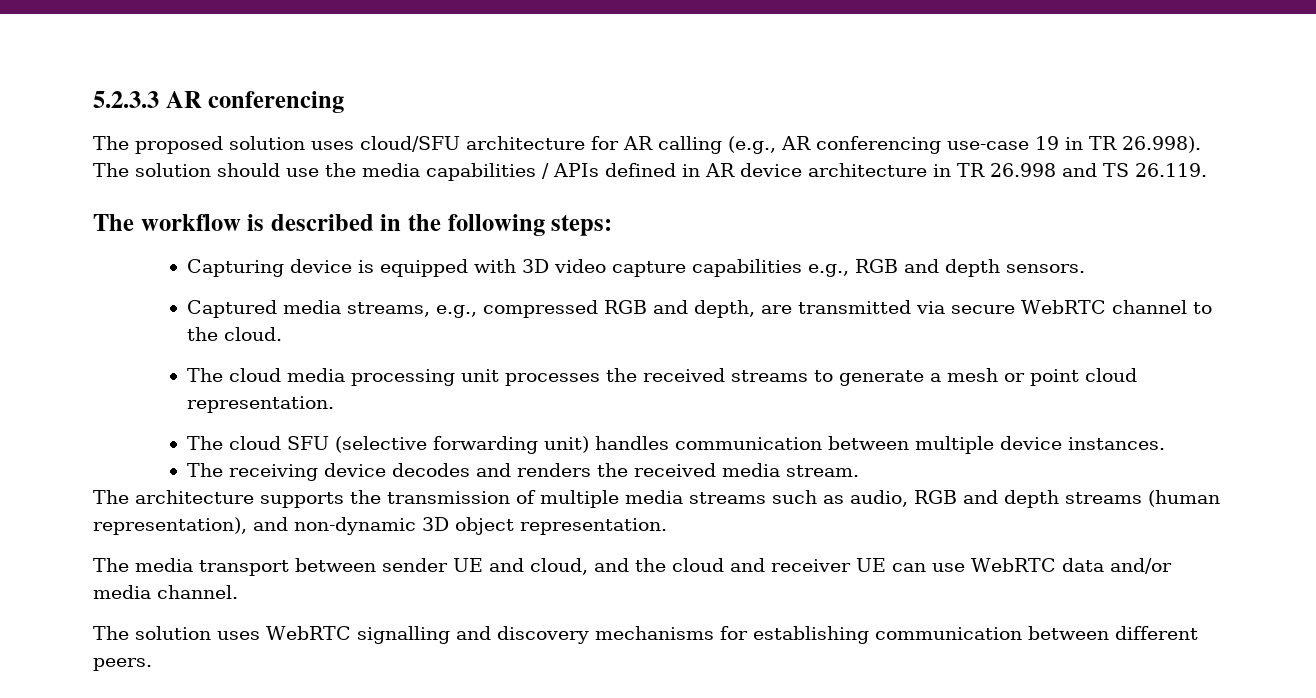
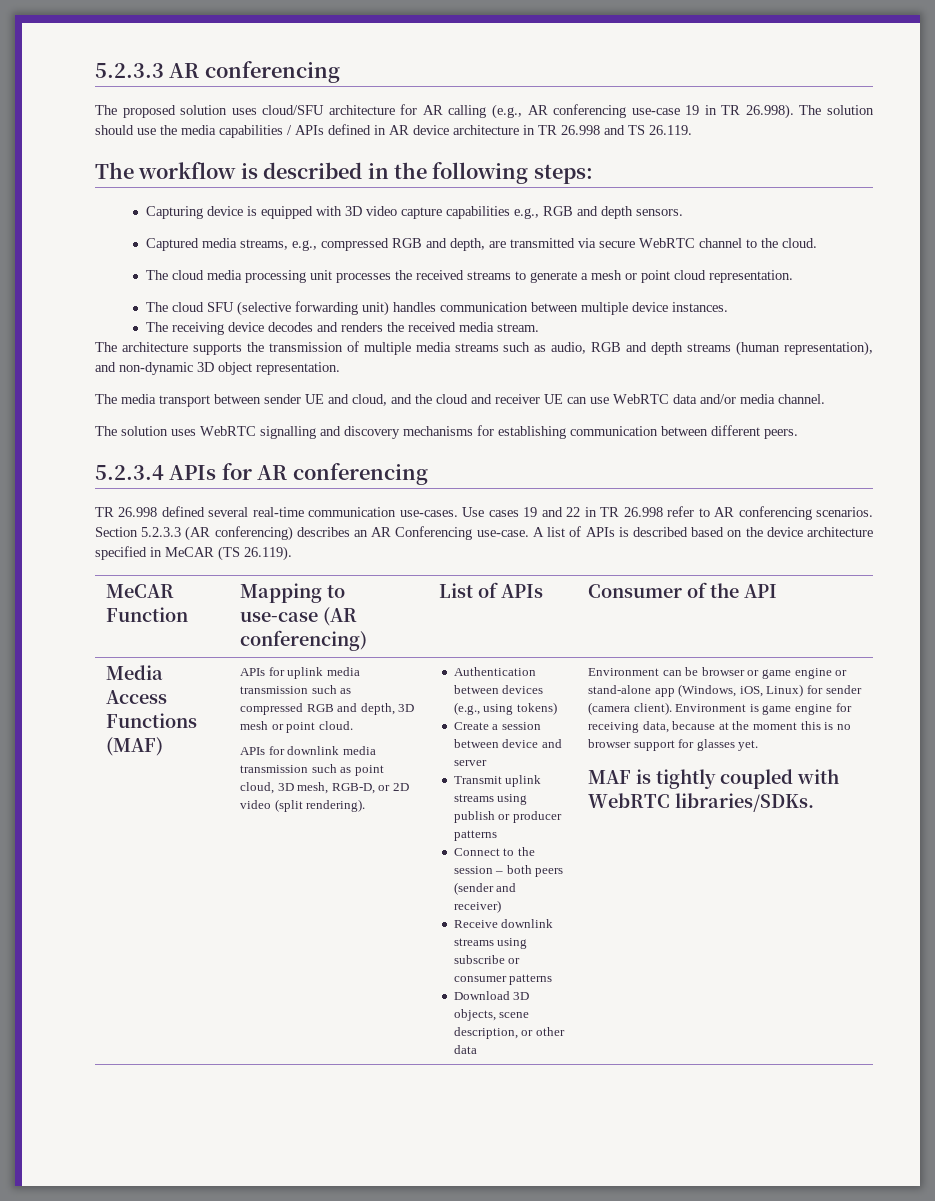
(152, 664) none -> [95,463,428,485] [95,506,874,520] [95,526,874,541] [95,546,292,561] [106,584,175,598] [106,607,189,622] [240,583,346,603] [240,607,358,626] [240,630,368,651] [439,582,544,598] [588,582,778,598] [106,665,164,680] [106,690,168,704] [106,713,198,728] [106,737,164,756] [240,667,360,679] [240,685,352,694] [240,703,415,715] [240,721,353,733] [240,746,376,755] [240,764,384,776] [240,782,410,794] [240,799,366,812] [453,667,536,676] [453,685,544,694] [453,702,557,715] [453,722,541,730] [453,739,562,748] [453,760,487,766] [453,775,542,787] [453,794,528,805] [453,811,562,823] [453,830,497,841] [453,847,535,856] [453,865,564,877] [453,882,517,895] [453,900,501,913] [453,919,554,928] [453,938,528,949] [453,955,521,964] [453,974,553,985] [453,991,530,1000] [453,1009,530,1021] [453,1027,565,1039] [453,1045,477,1054] [588,667,848,679] [588,684,862,697] [588,702,852,715] [588,721,851,733] [588,739,759,751] [588,769,840,789] [588,793,815,812] // 5.2.3.4 APIs for AR conferencing // TR 26.998 defined several real-time communication use-cases. Use cases 19 and 22 in TR 26.998 refer to AR conferencing scenarios. Section 5.2.3.3 (AR conferencing) describes an AR Conferencing use-case. A list of APIs is described based on the device architecture specified in MeCAR (TS 26.119). // MeCAR Function | Mapping to use-case (AR conferencing) | List of APIs | Consumer of the API // Media Access Functions (MAF) | APIs for uplink media transmission such as compressed RGB and depth, 3D mesh or point cloud. // APIs for downlink media transmission such as point cloud, 3D mesh, RGB-D, or 2D video (split rendering). | Authentication between devices (e.g., using tokens) // Create a session between device and server // Transmit uplink streams using publish or producer patterns // Connect to the session – both peers (sender and receiver) // Receive downlink streams using subscribe or consumer patterns // Download 3D objects, scene description, or other data | Environment can be browser or game engine or stand-alone app (Windows, iOS, Linux) for sender (camera client). Environment is game engine for receiving data, because at the moment this is no browser support for glasses yet. // MAF is tightly coupled with WebRTC libraries/SDKs.

